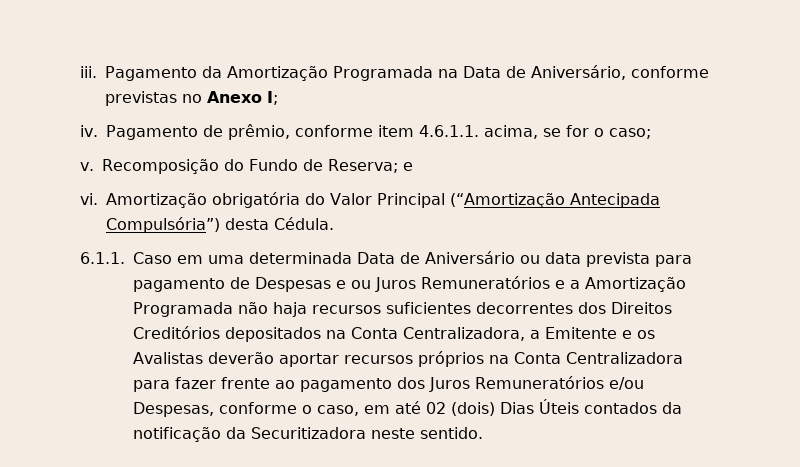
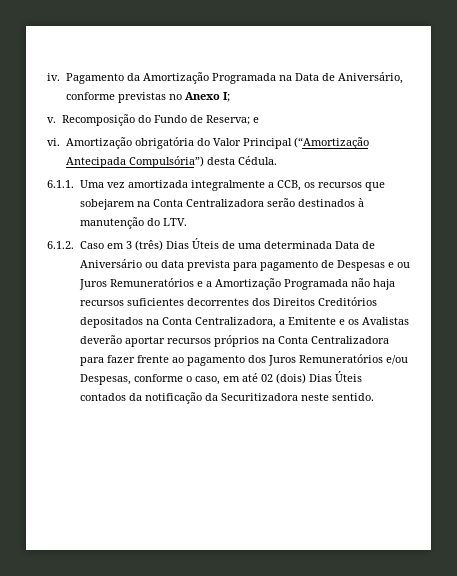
[80,66,97,78] iii. -> [47,73,60,81] iv.
[80,124,651,140] // iv. Pagamento de prêmio, conforme item 4.6.1.1. acima, se for o caso; -> (230, 97) none
[133,252,203,264] Caso em -> [79,180,385,191] [79,198,364,210] [79,217,187,229] [47,238,235,251] Uma vez amortizada integralmente a CCB, os recursos que sobejarem na Conta Centralizadora serão destinados à manutenção do LTV. // 6.1.2. Caso em 3 (três) Dias Úteis de

